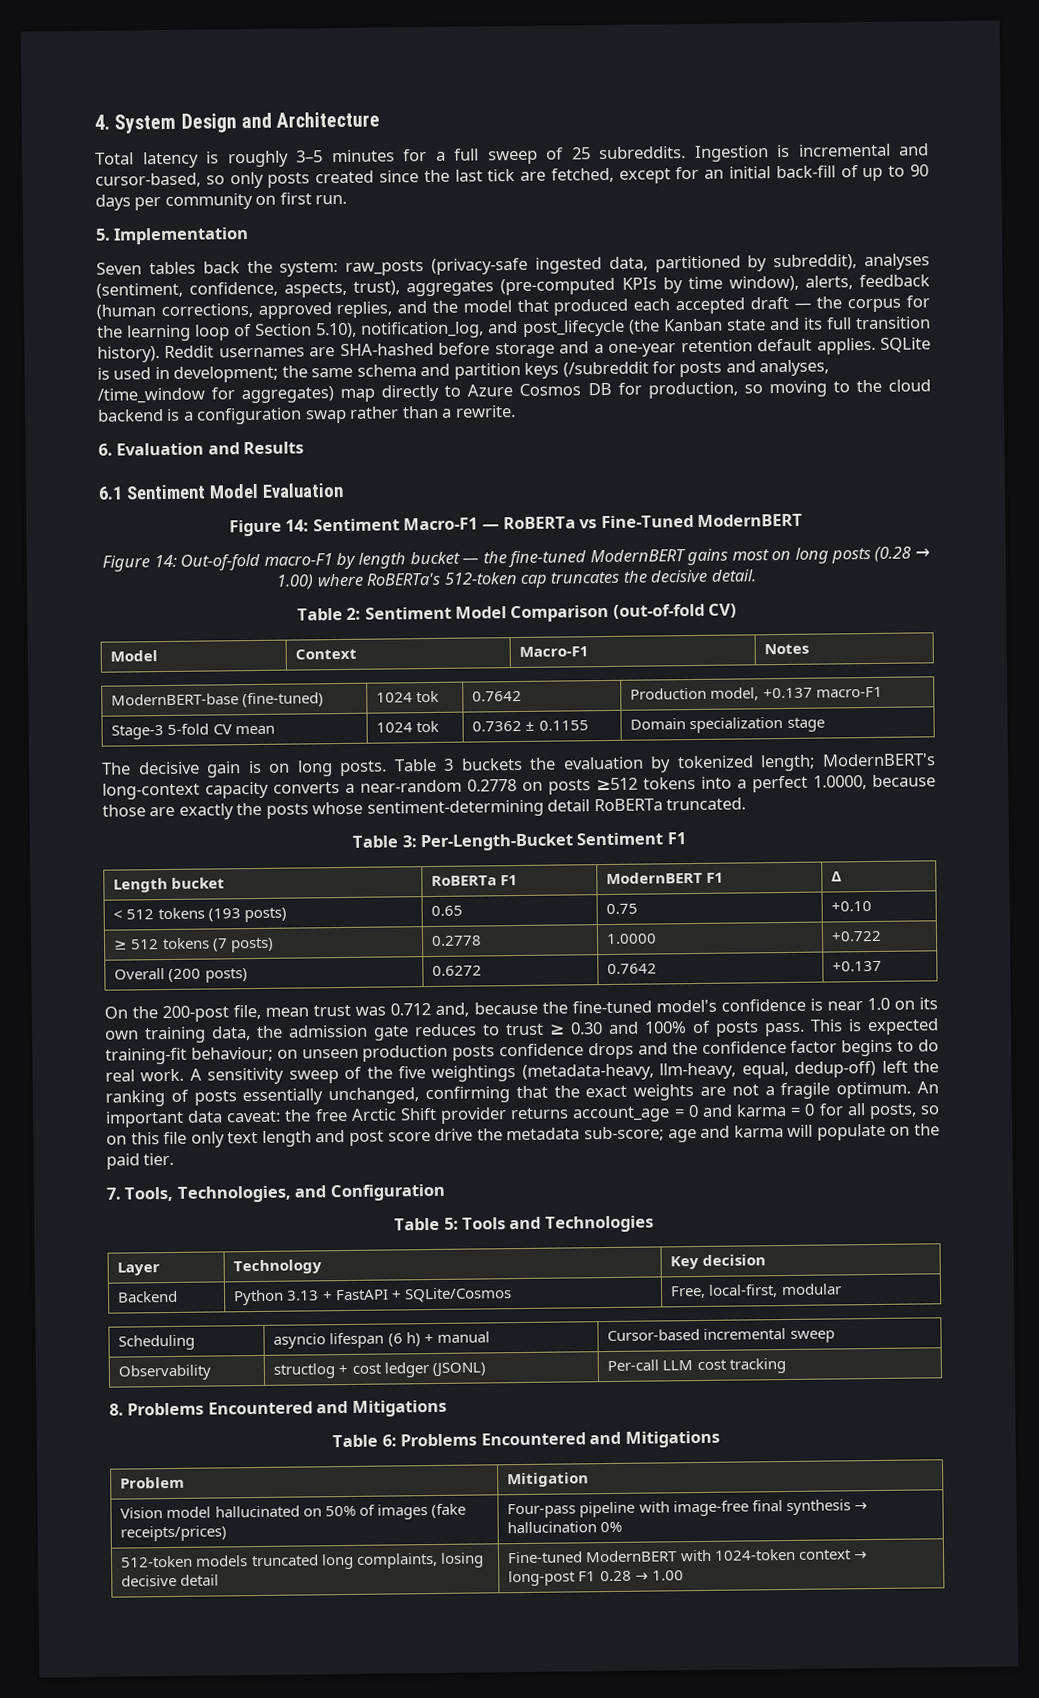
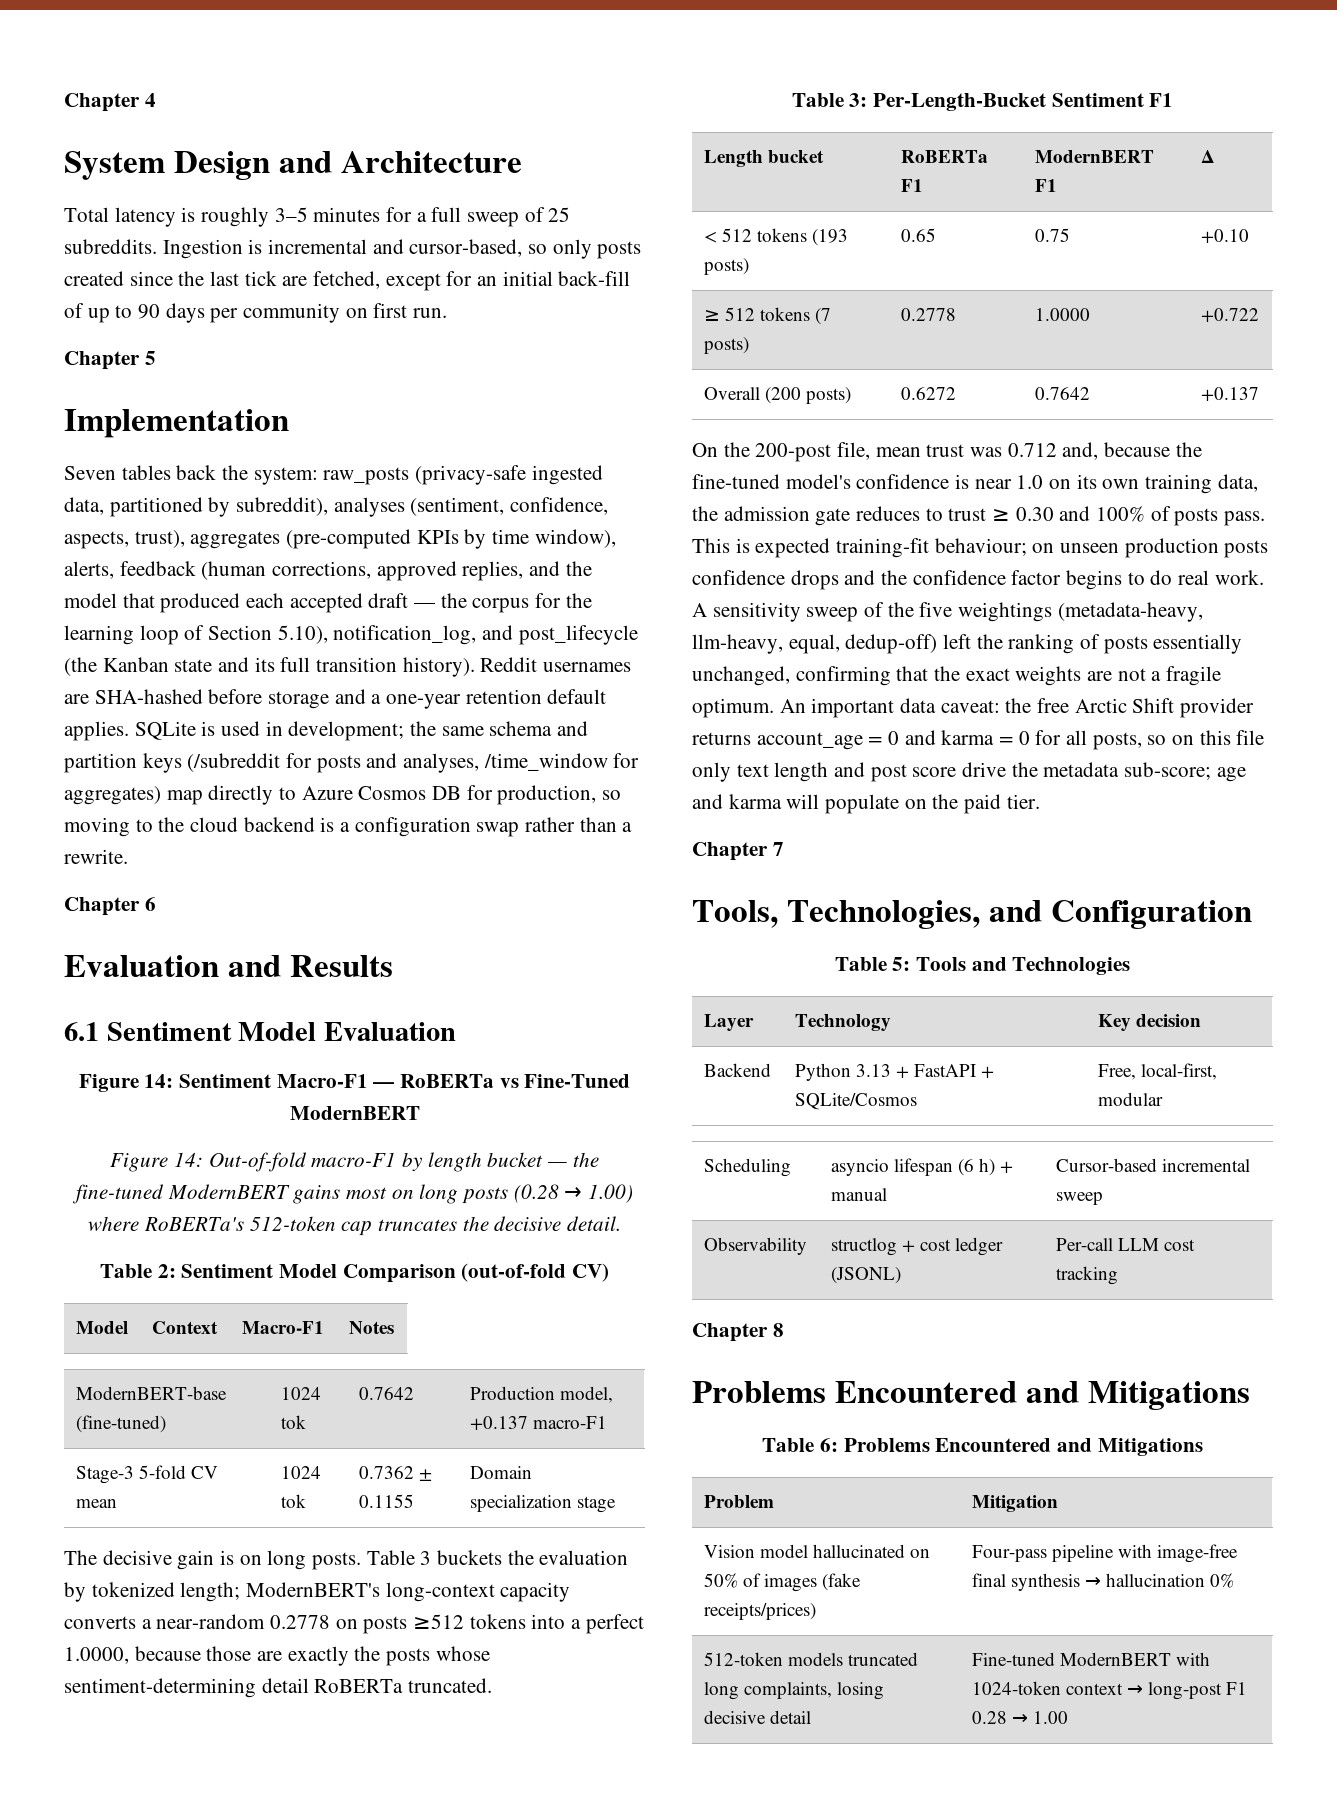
[94,114,110,130] 4. -> [64,93,156,112] Chapter 4 //
[95,228,111,241] 5. -> [64,351,156,370] Chapter 5 //
[98,443,113,456] 6. -> [64,897,156,916] Chapter 6 //
[106,1187,121,1200] 7. -> [692,842,784,861] Chapter 7 //
[109,1403,124,1416] 8. -> [692,1323,784,1342] Chapter 8 //

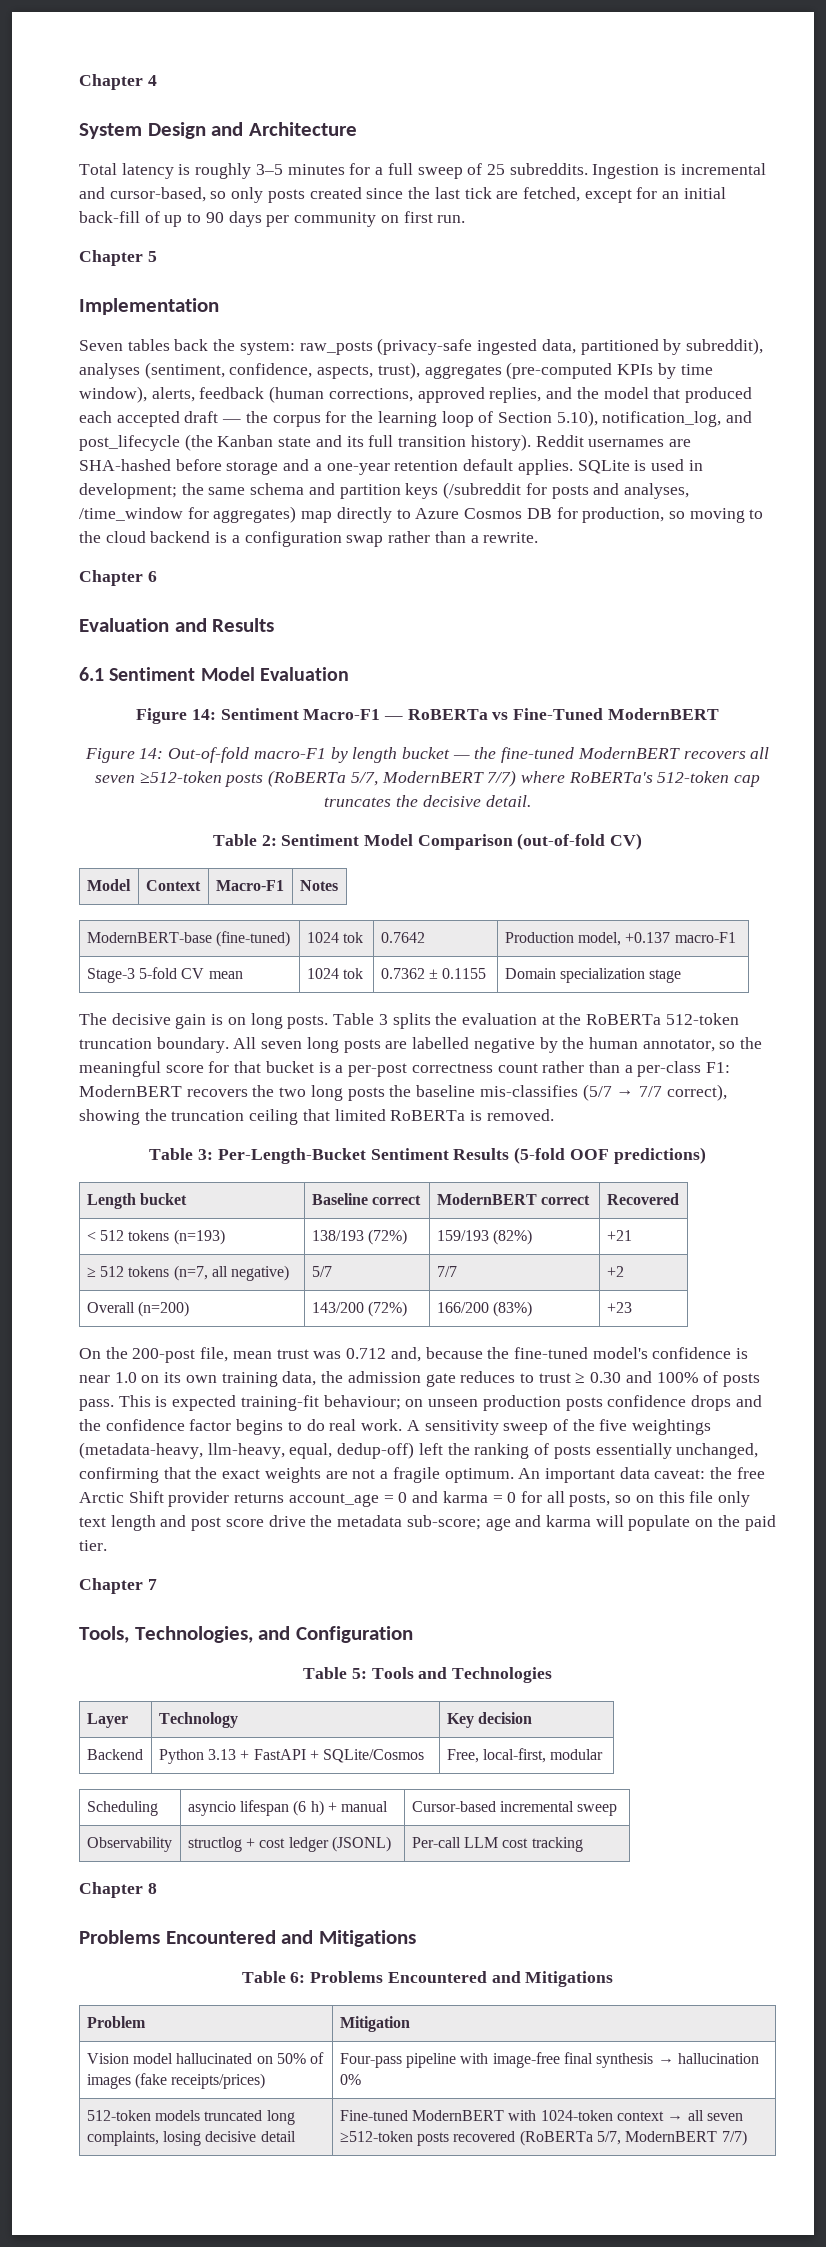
[293,1184,634,1204] gains most on long posts (0.28 → 1.00) -> [683,747,770,759] [94,770,517,787] recovers all seven ≥512-token posts (RoBERTa 5/7, ModernBERT 7/7)
[437,1550,503,1565] buckets -> [392,1013,431,1029] splits
[64,1582,571,1602] [64,1614,644,1634] [64,1646,490,1666] [64,1678,493,1698] by tokenized length; ModernBERT's long-context capacity converts a near-random 0.2778 on posts ≥512 tokens into a perfect 1.0000, because those are exactly the posts whose sentiment-determining detail RoBERTa truncated. -> [541,1013,739,1025] [79,1037,763,1053] [79,1061,731,1077] [79,1084,727,1101] [79,1109,554,1125] at the RoBERTa 512-token truncation boundary. All seven long posts are labelled negative by the human annotator, so the meaningful score for that bucket is a per-post correctness count rather than a per-class F1: ModernBERT recovers the two long posts the baseline mis-classifies (5/7 → 7/7 correct), showing the truncation ceiling that limited RoBERTa is removed.
[1149,93,1174,107] F1 -> [453,1147,706,1164] Results (5-fold OOF predictions)
[900,150,988,163] [900,179,923,192] [1034,150,1154,163] [1034,179,1057,192] [1200,150,1215,163] RoBERTa F1 | ModernBERT F1 | Δ -> [311,1193,421,1205] [436,1193,590,1205] [606,1193,679,1205] Baseline correct | ModernBERT correct | Recovered
[812,229,849,246] [703,258,749,275] [900,228,936,242] [1034,228,1070,242] [1200,229,1249,243] [703,307,832,325] [703,337,749,354] [900,308,956,321] [1034,308,1090,321] [1200,308,1259,322] [703,387,852,404] [900,387,956,400] [1034,387,1090,400] [1200,387,1259,401] (193 posts) | 0.65 | 0.75 | +0.10 // ≥ 512 tokens (7 posts) | 0.2778 | 1.0000 | +0.722 // Overall (200 posts) | 0.6272 | 0.7642 | +0.137 -> [173,1229,225,1245] [311,1229,407,1245] [436,1229,532,1245] [606,1230,632,1241] [86,1265,290,1281] [311,1266,332,1277] [436,1266,457,1277] [606,1266,624,1277] [86,1301,189,1317] [311,1301,407,1317] [436,1301,532,1317] [606,1302,632,1313] (n=193) | 138/193 (72%) | 159/193 (82%) | +21 // ≥ 512 tokens (n=7, all negative) | 5/7 | 7/7 | +2 // Overall (n=200) | 143/200 (72%) | 166/200 (83%) | +23
[1148,1682,1248,1700] [971,1711,1069,1724] long-post F1 0.28 → 1.00 -> [687,2110,743,2121] [339,2130,747,2146] all seven ≥512-token posts recovered (RoBERTa 5/7, ModernBERT 7/7)

